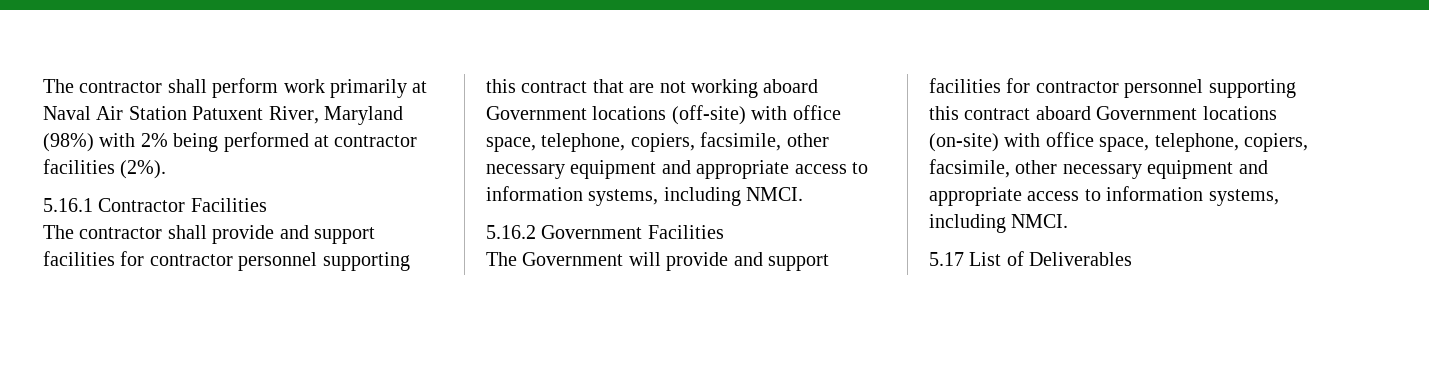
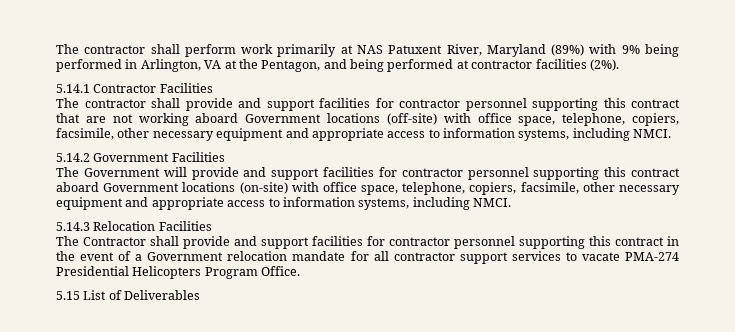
[43,106,403,125] [43,133,168,152] Naval Air Station Patuxent River, Maryland (98%) with 2% -> [357,44,680,57] [56,59,347,72] NAS Patuxent River, Maryland (89%) with 9% being performed in Arlington, VA at the Pentagon, and
[43,198,93,212] 5.16.1 -> [56,84,90,93] 5.14.1
[486,225,536,239] 5.16.2 -> [56,153,90,162] 5.14.2
[929,252,964,266] 5.17 -> [56,221,212,231] [56,236,679,249] [56,251,679,264] [56,266,301,279] [56,291,80,300] 5.14.3 Relocation Facilities // The Contractor shall provide and support facilities for contractor personnel supporting this contract in the event of a Government relocation mandate for all contractor support services to vacate PMA-274 Presidential Helicopters Program Office. // 5.15

